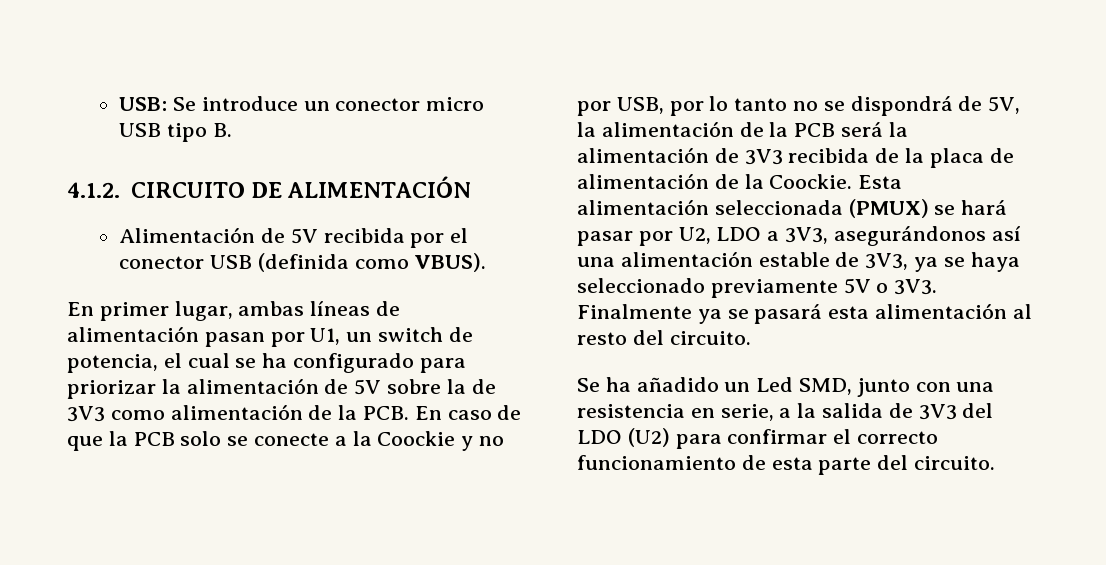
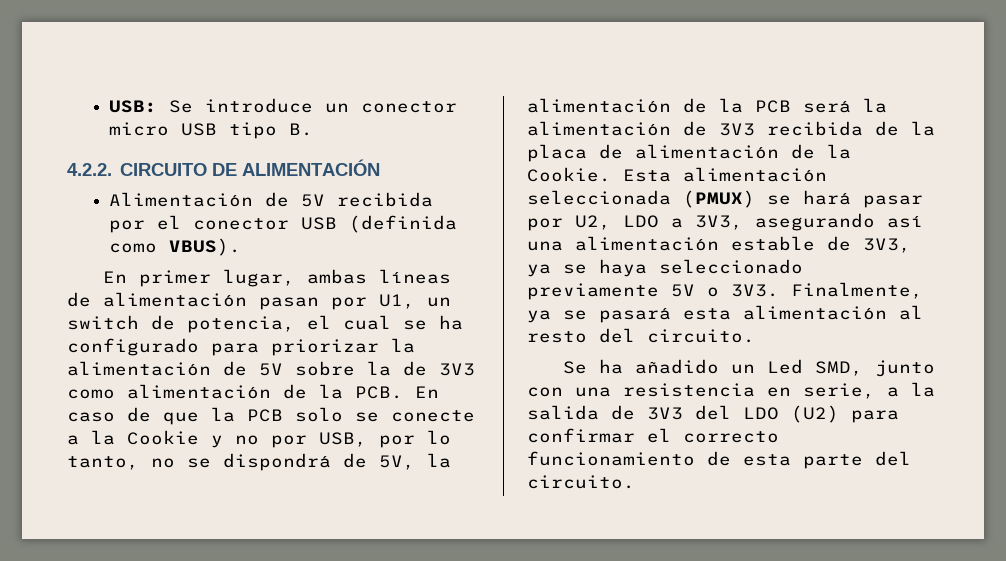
[67,182,120,198] 4.1.2. -> [67,163,112,176] 4.2.2.
[377,431,456,446] Coockie -> [127,430,199,445] Cookie
[734,98,788,111] tanto -> [67,456,139,470] tanto,
[769,174,853,189] Coockie. -> [527,167,611,182] Cookie.
[833,226,986,246] asegurándonos -> [755,213,875,231] asegurando
[577,304,692,319] Finalmente -> [791,282,923,299] Finalmente,

